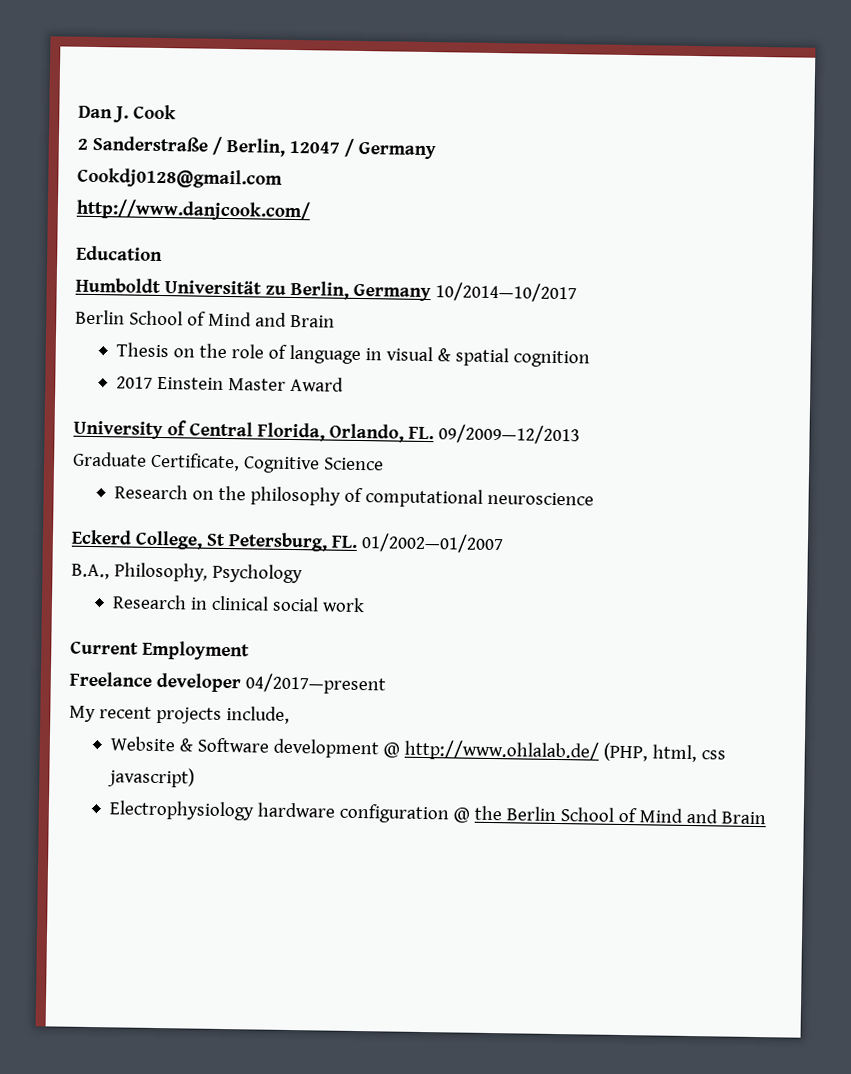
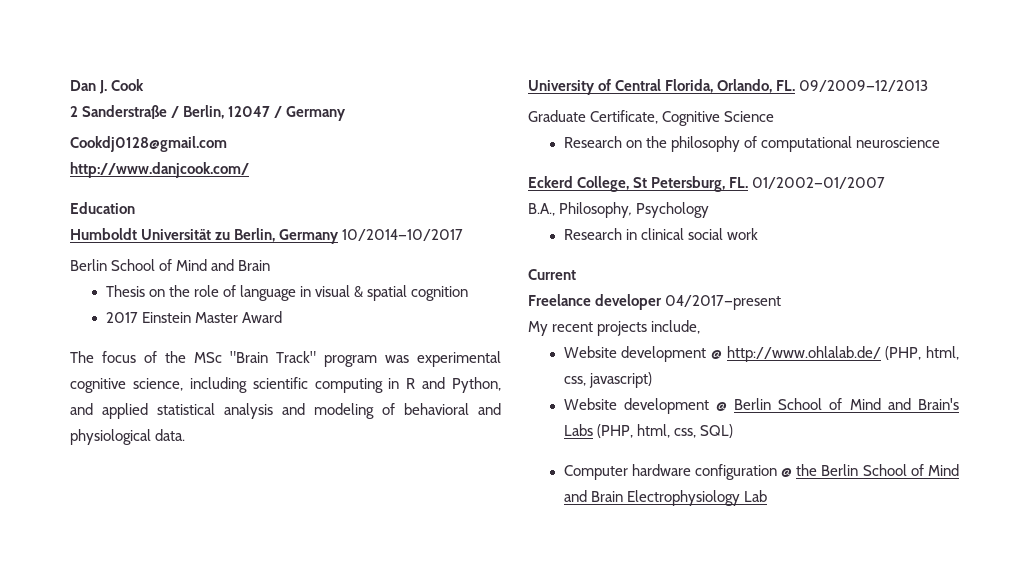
(344, 384) none -> [70,351,501,367] [70,377,501,393] [70,403,501,419] [70,429,186,445] // The focus of the MSc "Brain Track" program was experimental cognitive science, including scientific computing in R and Python, and applied statistical analysis and modeling of behavioral and physiological data.
[141,640,250,661] Employment -> (576, 274) none
[178,737,269,753] & Software -> (617, 352) none
[700,750,726,760] css -> [563,376,586,386] css,
[108,800,254,821] Electrophysiology -> [563,398,959,414] [563,424,733,438] [563,465,628,480] Website development @ Berlin School of Mind and Brain's Labs (PHP, html, css, SQL) // Computer
(766, 818) none -> [626,490,767,506] Electrophysiology Lab

